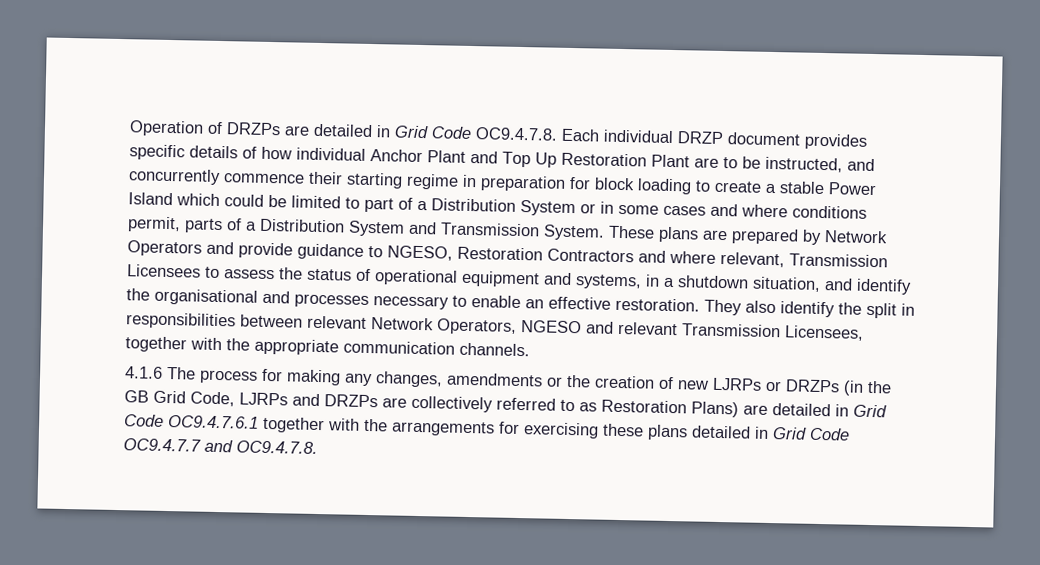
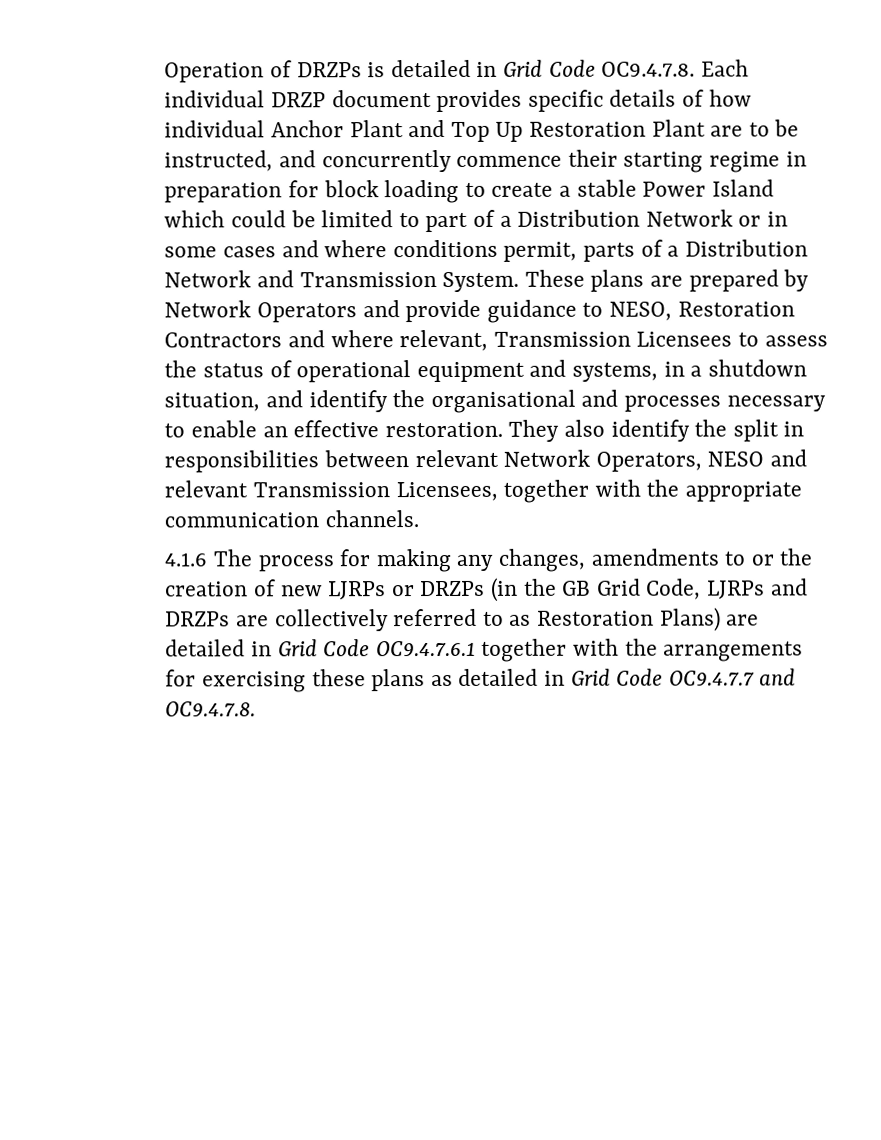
[283,125,310,136] are -> [367,62,386,78] is
[519,199,576,217] System -> [645,209,733,227] Network
[347,220,405,237] System -> [164,270,252,288] Network
[386,245,453,261] NGESO, -> [608,301,672,321] NESO,
[520,320,582,334] NGESO -> [707,451,765,467] NESO
(543, 379) none -> [724,551,746,566] to
(688, 432) none -> [430,674,453,687] as

